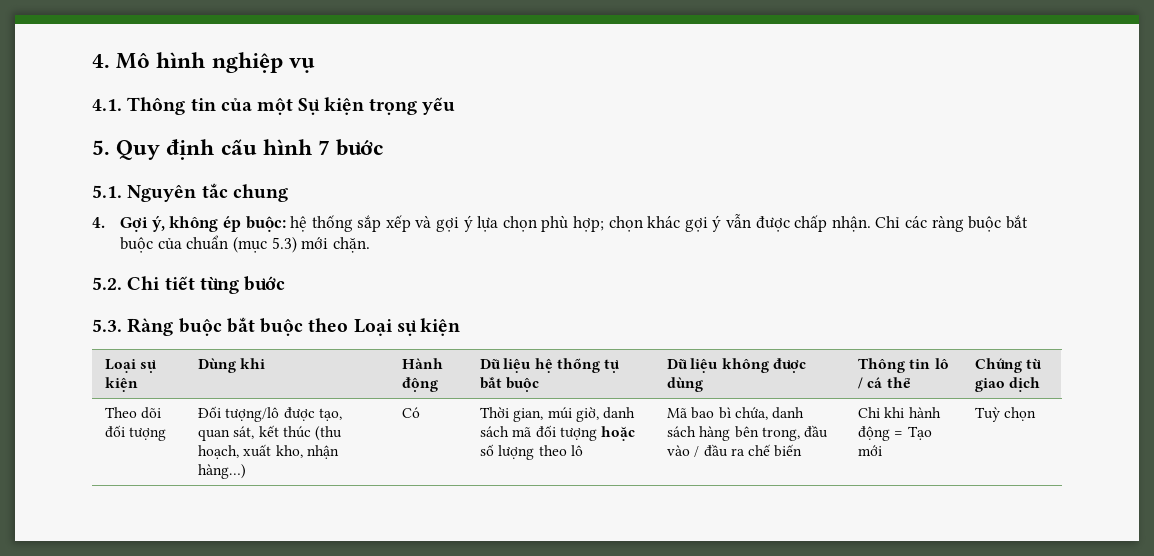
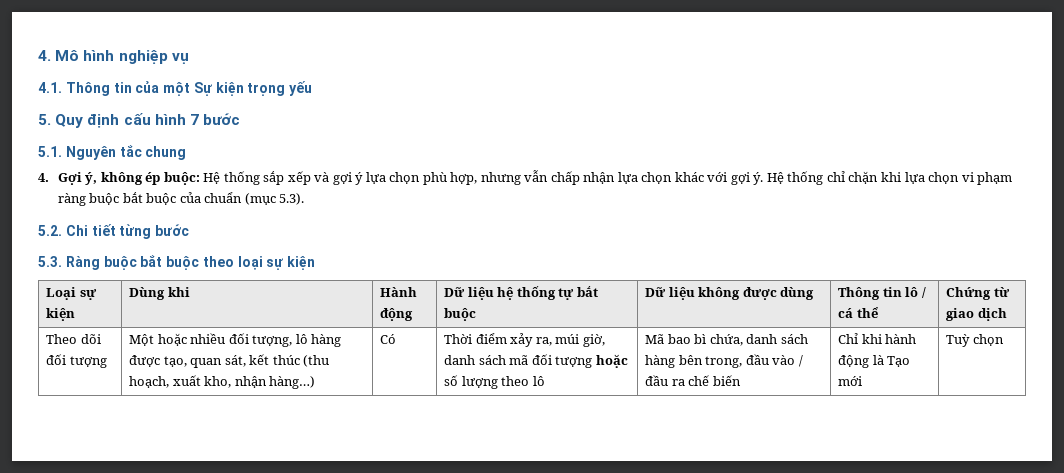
[290,216,308,232] hệ -> [203,172,221,184] Hệ
[573,214,927,232] hợp; chọn khác gợi ý vẫn được chấp nhận. Chỉ các -> [450,170,1013,185] hợp, nhưng vẫn chấp nhận lựa chọn khác với gợi ý. Hệ thống chỉ chặn khi lựa chọn vi phạm
[271,236,370,253] 5.3) mới chặn. -> [279,193,305,205] 5.3).
[353,319,393,336] Loại -> [237,256,263,270] loại
[198,406,280,422] Đối tượng/lô -> [129,333,342,347] Một hoặc nhiều đối tượng, lô hàng
[513,408,544,422] gian, -> [475,333,552,347] điểm xảy ra,
[894,431,904,437] = -> [872,355,884,365] là

